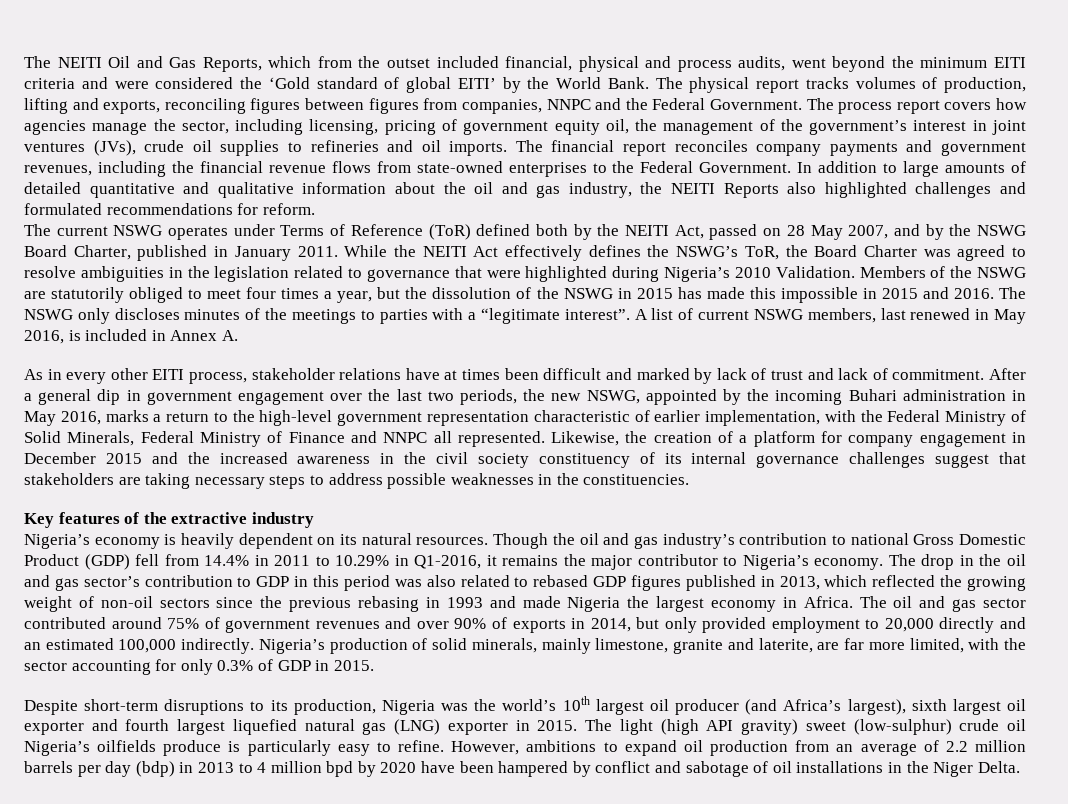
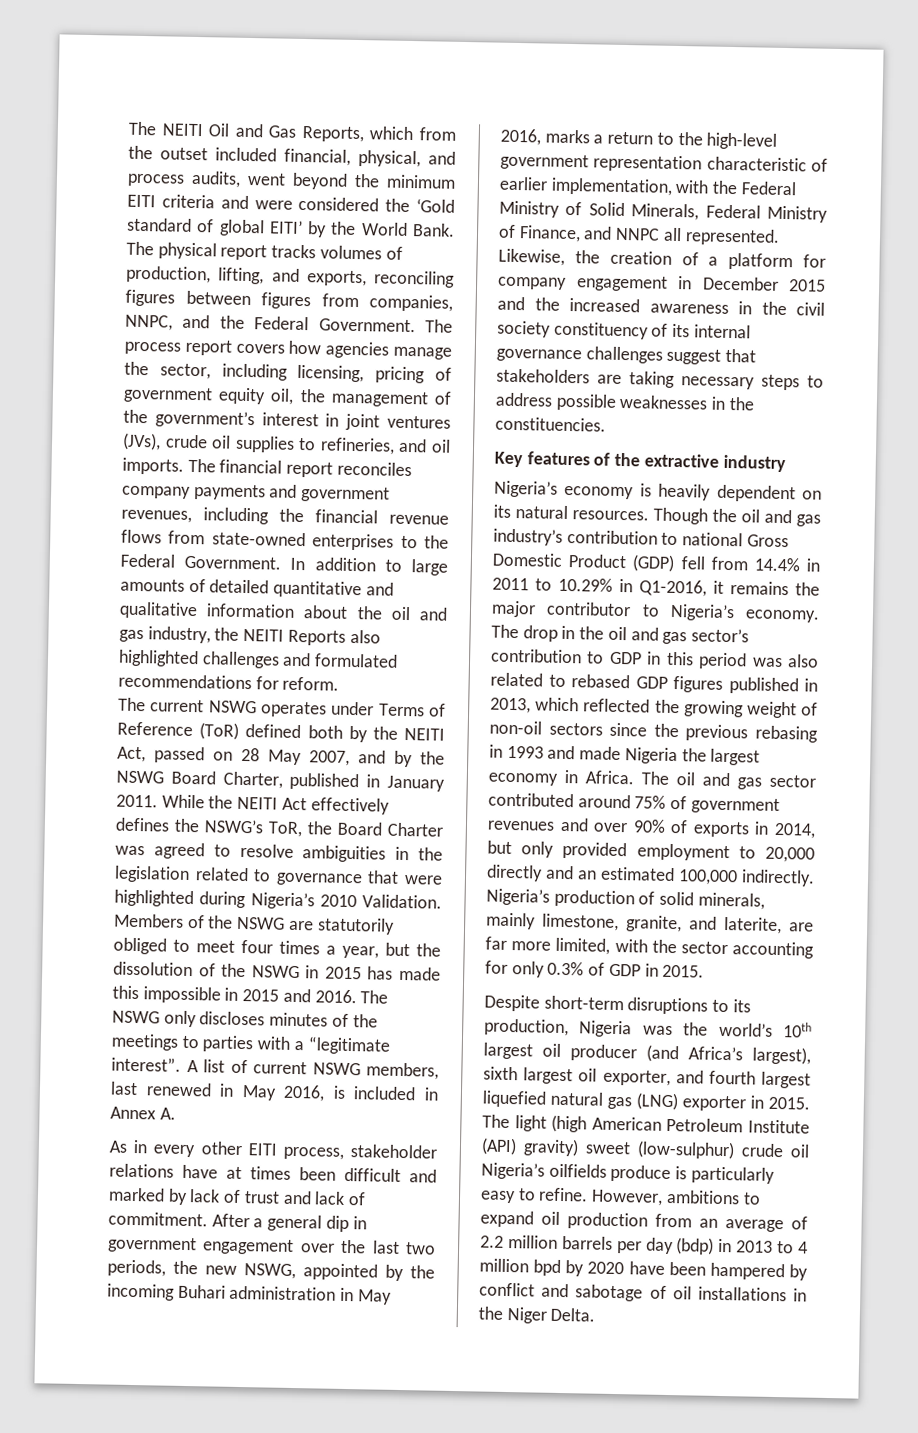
[578,56,639,72] physical -> [358,150,421,168] physical,
[24,98,68,114] lifting -> [218,267,265,285] lifting,
[546,99,591,110] NNPC -> [125,314,173,331] NNPC,
[310,140,379,152] refineries -> [319,437,395,455] refineries,
[288,432,345,443] Finance -> [518,225,581,243] Finance,
[673,639,724,654] granite -> [626,915,682,933] granite,
[24,721,84,735] exporter -> [602,1069,671,1087] exporter,
[706,720,734,731] API -> [591,1116,810,1134] [481,1137,517,1156] American Petroleum Institute (API)

